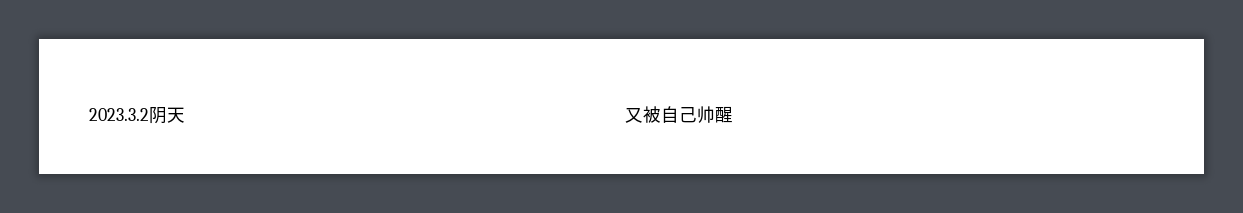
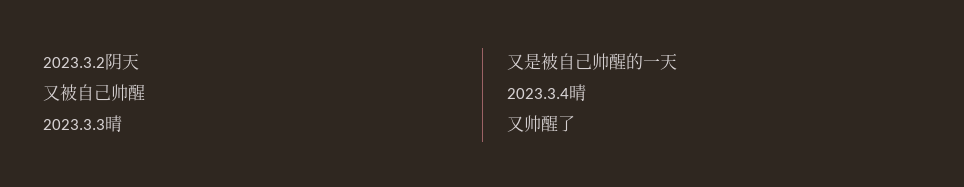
(733, 114) none -> [43,115,122,132] [507,53,677,70] [507,84,586,101] [507,115,575,132] // 2023.3.3晴 // 又是被自己帅醒的一天 // 2023.3.4晴 // 又帅醒了

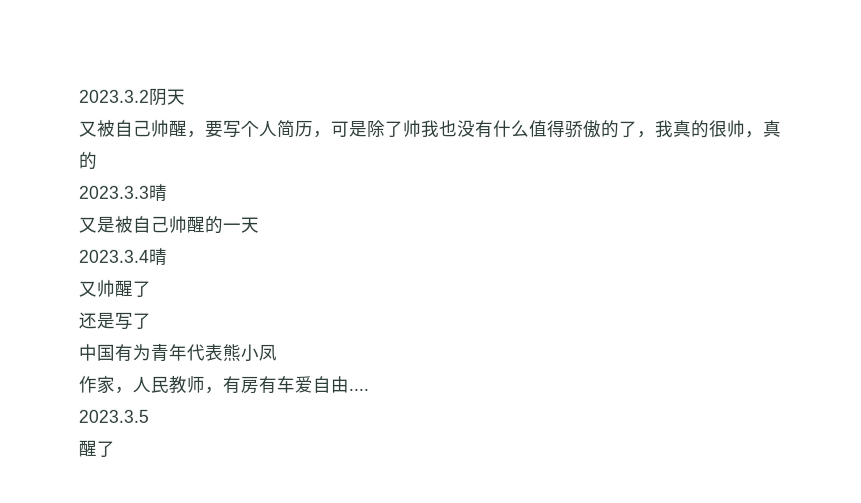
(145, 92) none -> [187,119,782,139] [79,151,98,170] ，要写个人简历，可是除了帅我也没有什么值得骄傲的了，我真的很帅，真的
(575, 123) none -> [78,311,151,330] [78,343,277,362] [78,375,369,394] [78,409,149,423] [78,439,115,457] // 还是写了 // 中国有为青年代表熊小凤 // 作家，人民教师，有房有车爱自由.... // 2023.3.5 // 醒了

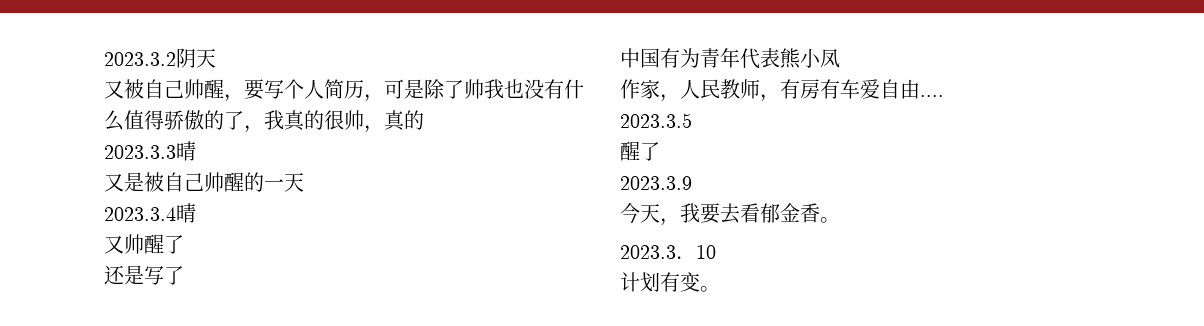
(115, 448) none -> [620,176,692,190] [620,203,840,226] [620,245,716,259] [620,272,720,292] // 2023.3.9 // 今天，我要去看郁金香。 // 2023.3．10 // 计划有变。

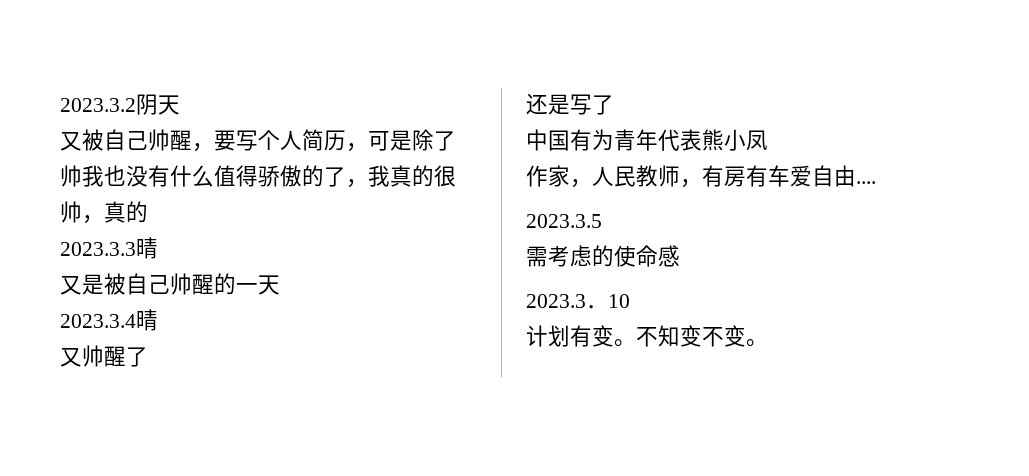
[620,141,660,161] [620,176,692,190] [620,203,840,226] 醒了 // 2023.3.9 // 今天，我要去看郁金香。 -> [526,245,680,267] 需考虑的使命感
(720, 289) none -> [636,325,768,347] 不知变不变。

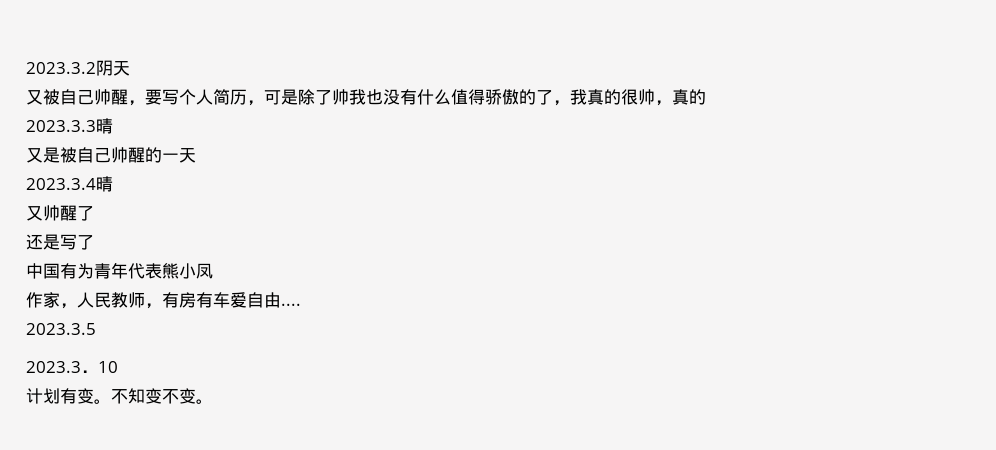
[526,245,680,267] // 需考虑的使命感 -> (96, 329) none

